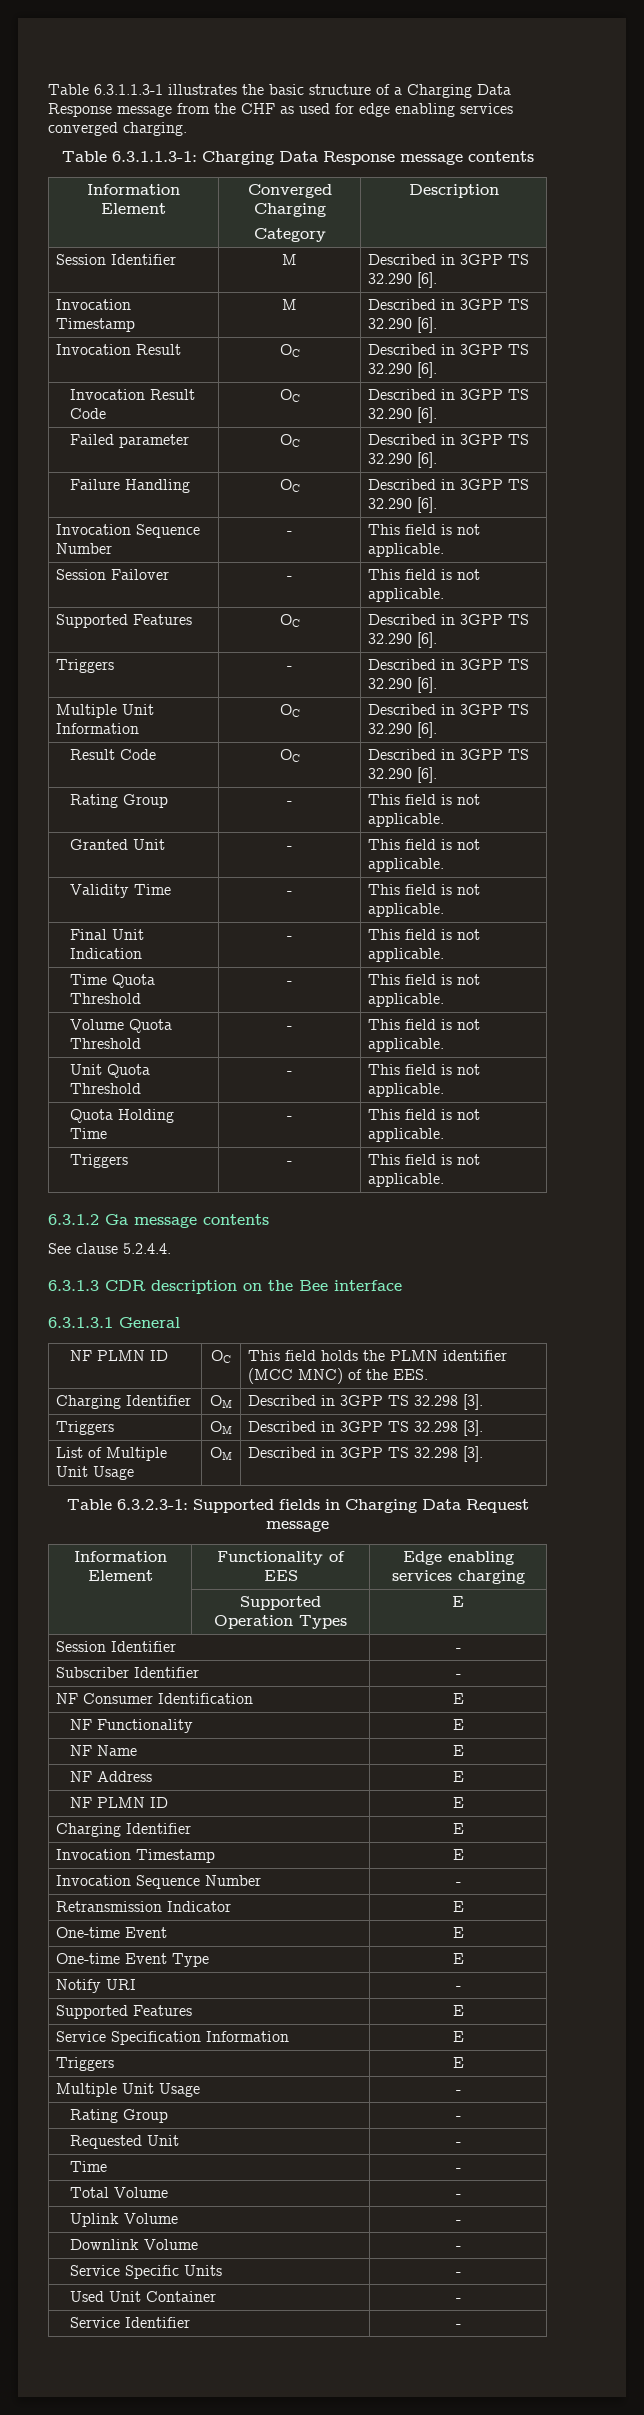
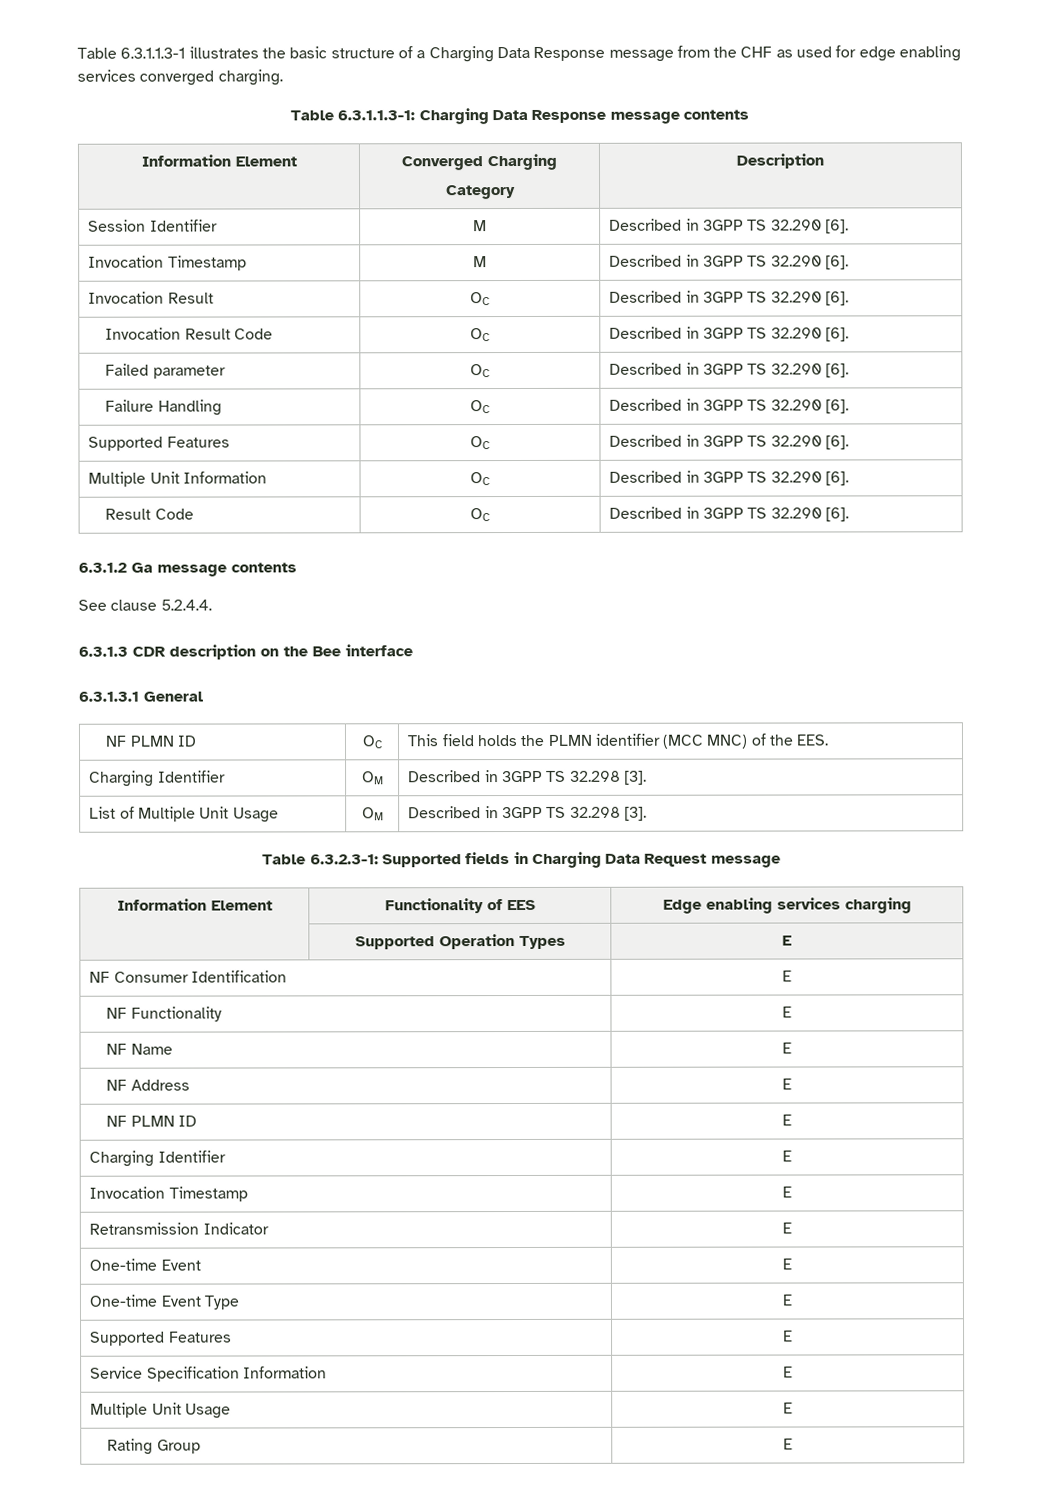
[55,524,200,538] [55,543,112,554] [287,531,292,535] [367,524,480,535] [367,543,444,557] [55,569,169,580] [287,576,292,580] [367,569,480,580] [367,588,444,602] // Invocation Sequence Number | - | This field is not applicable. // Session Failover | - | This field is not applicable. -> (849, 406) none
[55,659,114,673] [287,666,292,670] [367,659,529,670] [367,677,437,693] // Triggers | - | Described in 3GPP TS 32.290 [6]. -> (849, 442) none
[69,794,168,808] [287,801,292,805] [367,794,480,805] [367,813,444,827] [69,839,165,850] [287,846,292,850] [367,839,480,850] [367,858,444,872] [69,884,171,898] [287,891,292,895] [367,884,480,895] [367,903,444,917] [69,929,144,940] [69,948,142,959] [287,936,292,940] [367,929,480,940] [367,948,444,962] [69,974,155,988] [69,993,141,1004] [287,981,292,985] [367,974,480,985] [367,993,444,1007] [69,1019,172,1033] [69,1038,141,1049] [287,1026,292,1030] [367,1019,480,1030] [367,1038,444,1052] [69,1064,150,1078] [69,1083,141,1094] [287,1071,292,1075] [367,1064,480,1075] [367,1083,444,1097] [69,1109,174,1123] [69,1128,107,1139] [287,1116,292,1120] [367,1109,480,1120] [367,1128,444,1142] [69,1154,128,1168] [287,1161,292,1165] [367,1154,480,1165] [367,1173,444,1187] // Rating Group | - | This field is not applicable. // Granted Unit | - | This field is not applicable. // Validity Time | - | This field is not applicable. // Final Unit Indication | - | This field is not applicable. // Time Quota Threshold | - | This field is not applicable. // Volume Quota Threshold | - | This field is not applicable. // Unit Quota Threshold | - | This field is not applicable. // Quota Holding Time | - | This field is not applicable. // Triggers | - | This field is not applicable. -> (849, 514) none
[55,1421,114,1435] [210,1421,232,1434] [247,1420,483,1436] // Triggers | OM | Described in 3GPP TS 32.298 [3]. -> (647, 777) none
[55,1641,176,1652] [455,1648,461,1652] [55,1667,199,1678] [455,1674,461,1678] // Session Identifier | - // Subscriber Identifier | - -> (792, 940) none
[55,1875,261,1889] [455,1882,461,1886] // Invocation Sequence Number | - -> (792, 1192) none
[55,1979,136,1993] [455,1986,461,1990] // Notify URI | - -> (792, 1300) none
[55,2057,114,2071] [452,2057,464,2068] [55,2083,200,2097] [455,2090,461,2094] [69,2109,168,2123] [455,2116,461,2120] [69,2135,179,2149] [455,2142,461,2146] [69,2161,107,2172] [455,2168,461,2172] [69,2187,168,2198] [455,2194,461,2198] [69,2213,178,2227] [455,2220,461,2224] [69,2239,198,2250] [455,2246,461,2250] [69,2265,222,2279] [455,2272,461,2276] [69,2291,216,2302] [455,2298,461,2302] [69,2317,190,2328] [455,2324,461,2328] // Triggers | E // Multiple Unit Usage | - // Rating Group | - // Requested Unit | - // Time | - // Total Volume | - // Uplink Volume | - // Downlink Volume | - // Service Specific Units | - // Used Unit Container | - // Service Identifier | - -> [90,1402,231,1419] [783,1402,793,1414] [107,1438,201,1455] [783,1438,793,1450] // Multiple Unit Usage | E // Rating Group | E

